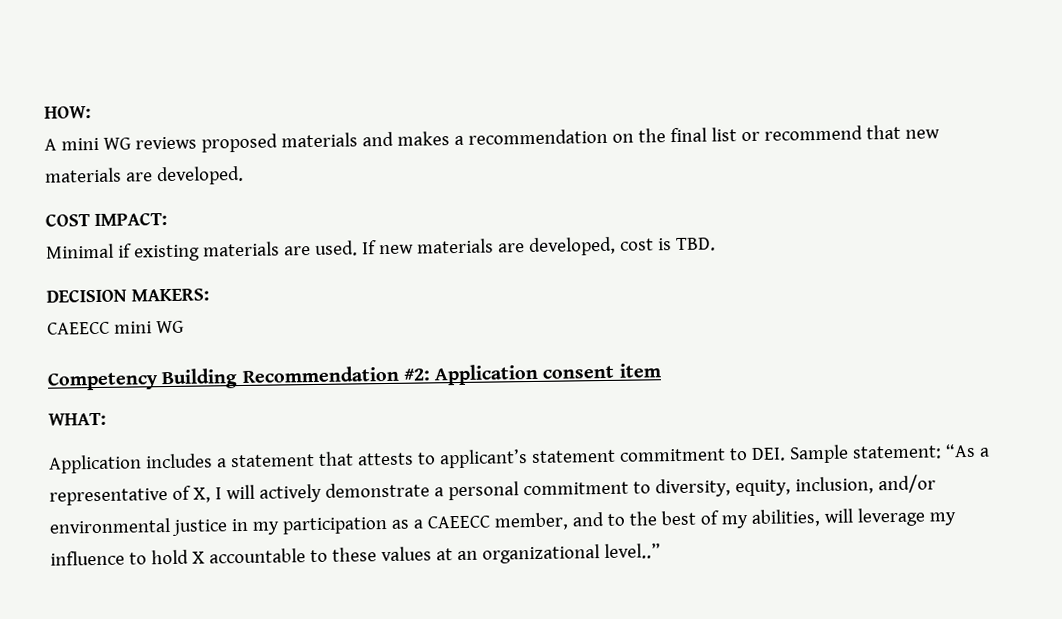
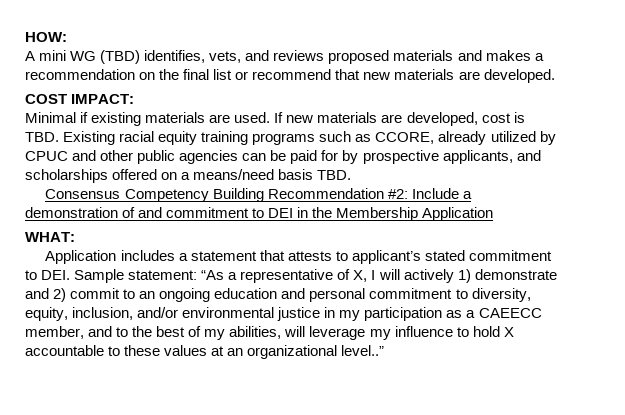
(131, 143) none -> [100,50,270,64] (TBD) identifies, vets, and
[46,288,209,303] [47,320,184,335] [47,363,661,391] // DECISION MAKERS: // CAEECC mini WG // Competency Building Recommendation #2: Application consent item -> [63,131,556,145] [25,150,541,164] [25,169,352,183] [45,188,472,202] [25,207,494,221] Existing racial equity training programs such as CCORE, already utilized by CPUC and other public agencies can be paid for by prospective applicants, and scholarships offered on a means/need basis TBD. // Consensus Competency Building Recommendation #2: Include a demonstration of and commitment to DEI in the Membership Application
[530,449,616,464] statement -> [424,250,465,261] stated
[324,482,444,498] demonstrate a -> [457,269,557,283] [25,288,306,302] 1) demonstrate and 2) commit to an ongoing education and

